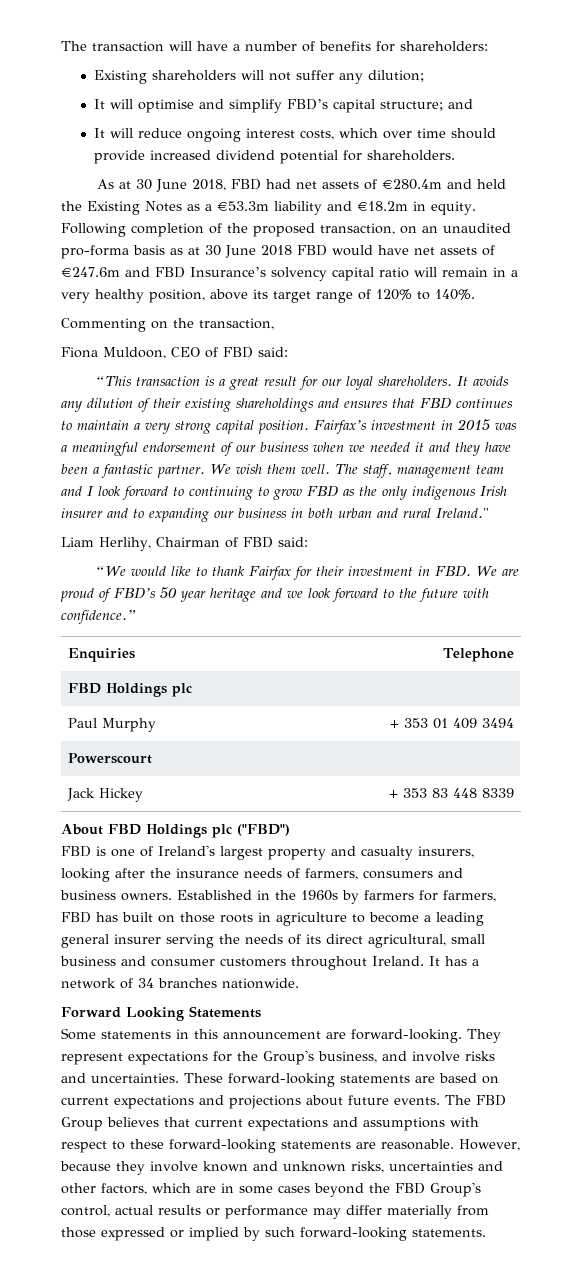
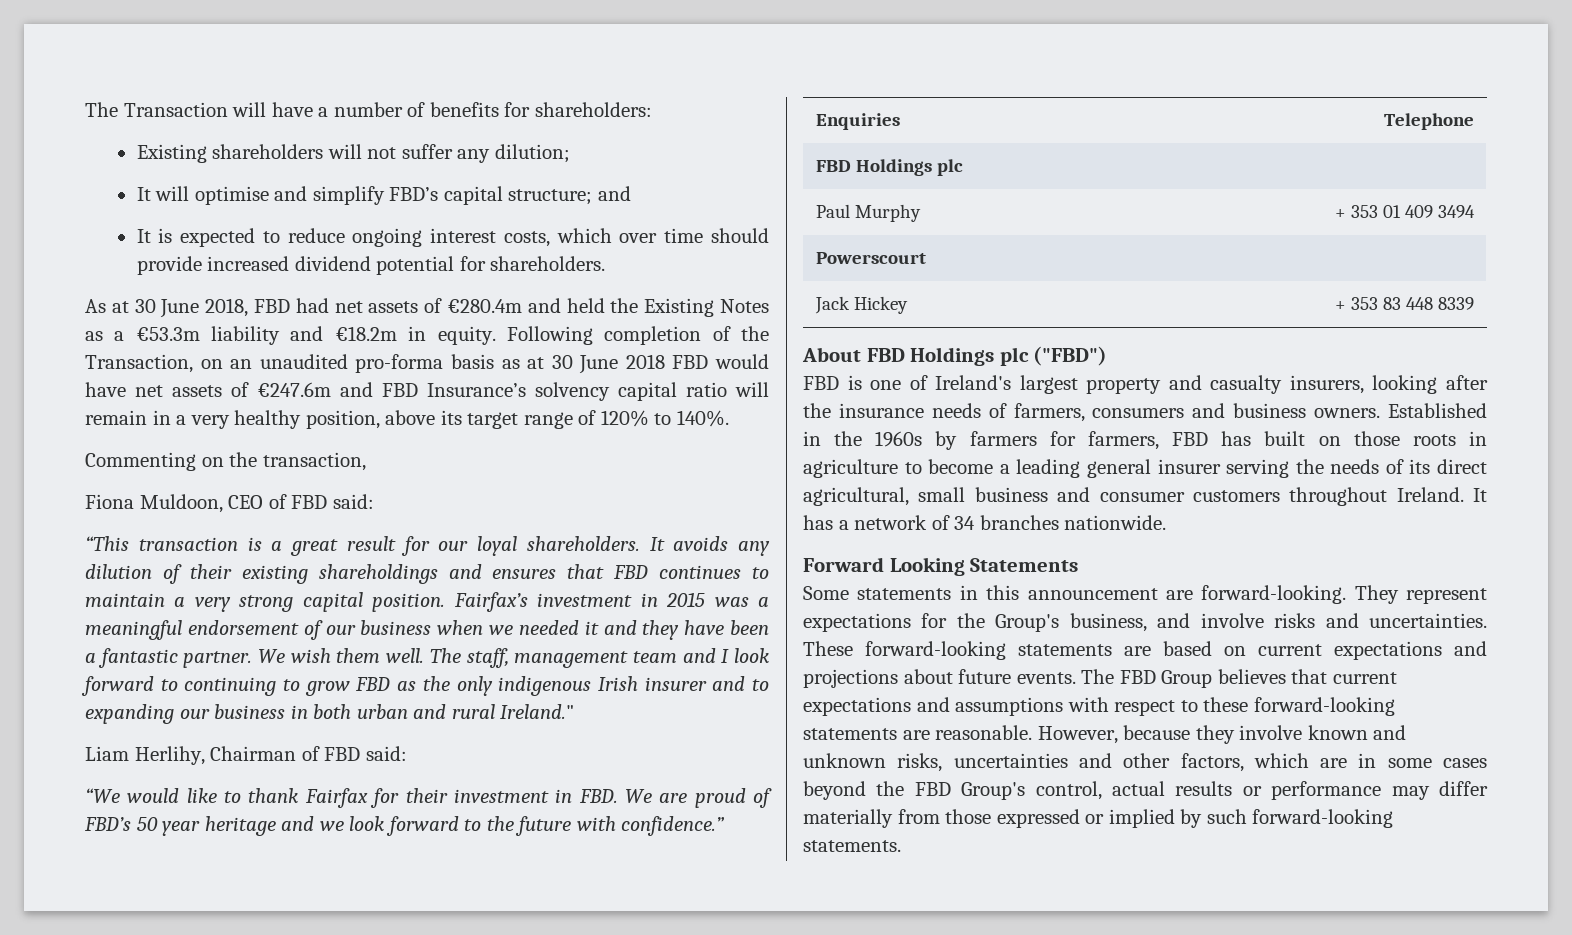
[61,41,164,52] The transaction -> [85,102,228,117] The Transaction
[109,128,133,138] will -> [158,228,280,247] is expected to
[253,223,395,237] proposed transaction, -> [85,354,193,373] Transaction,

